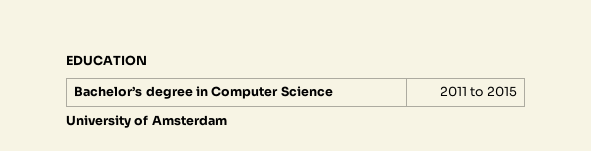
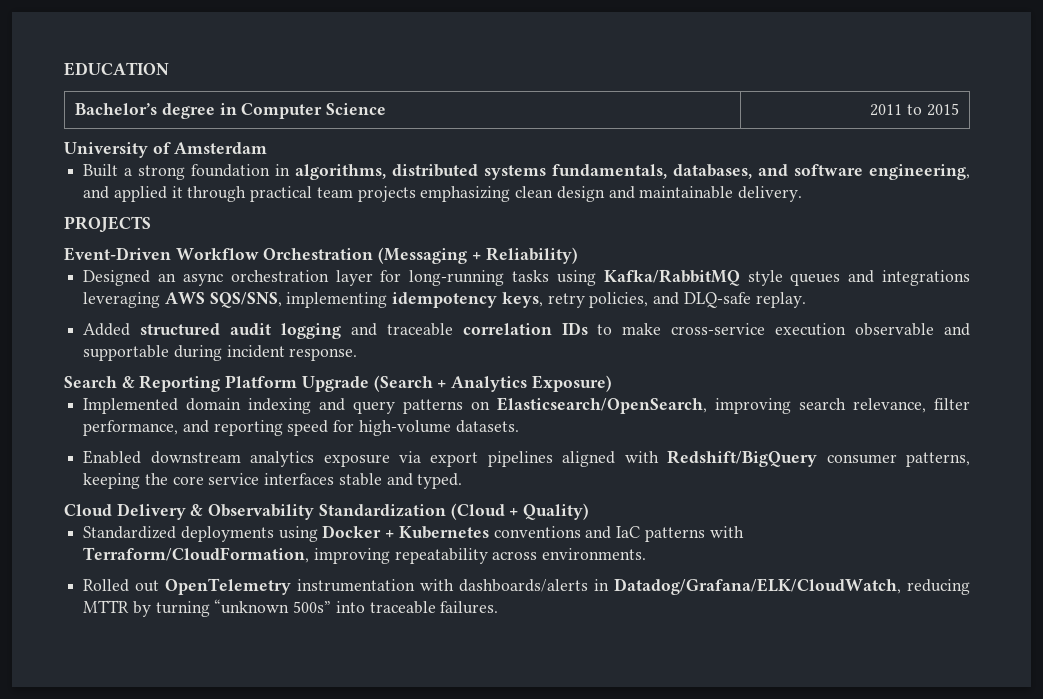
(227, 120) none -> [83,164,970,180] [83,186,802,202] [64,216,151,233] [64,247,578,264] [83,269,971,286] [83,292,806,308] [83,322,971,339] [83,345,358,361] [64,375,612,392] [83,397,971,414] [83,420,519,436] [83,450,971,467] [83,473,463,489] [64,503,590,520] [83,525,744,542] [83,547,647,564] [83,578,970,595] [83,599,499,617] // Built a strong foundation in algorithms, distributed systems fundamentals, databases, and software engineering, and applied it through practical team projects emphasizing clean design and maintainable delivery. // PROJECTS // Event-Driven Workflow Orchestration (Messaging + Reliability) // Designed an async orchestration layer for long-running tasks using Kafka/RabbitMQ style queues and integrations leveraging AWS SQS/SNS, implementing idempotency keys, retry policies, and DLQ-safe replay. // Added structured audit logging and traceable correlation IDs to make cross-service execution observable and supportable during incident response. // Search & Reporting Platform Upgrade (Search + Analytics Exposure) // Implemented domain indexing and query patterns on Elasticsearch/OpenSearch, improving search relevance, filter performance, and reporting speed for high-volume datasets. // Enabled downstream analytics exposure via export pipelines aligned with Redshift/BigQuery consumer patterns, keeping the core service interfaces stable and typed. // Cloud Delivery & Observability Standardization (Cloud + Quality) // Standardized deployments using Docker + Kubernetes conventions and IaC patterns with Terraform/CloudFormation, improving repeatability across environments. // Rolled out OpenTelemetry instrumentation with dashboards/alerts in Datadog/Grafana/ELK/CloudWatch, reducing MTTR by turning “unknown 500s” into traceable failures.

